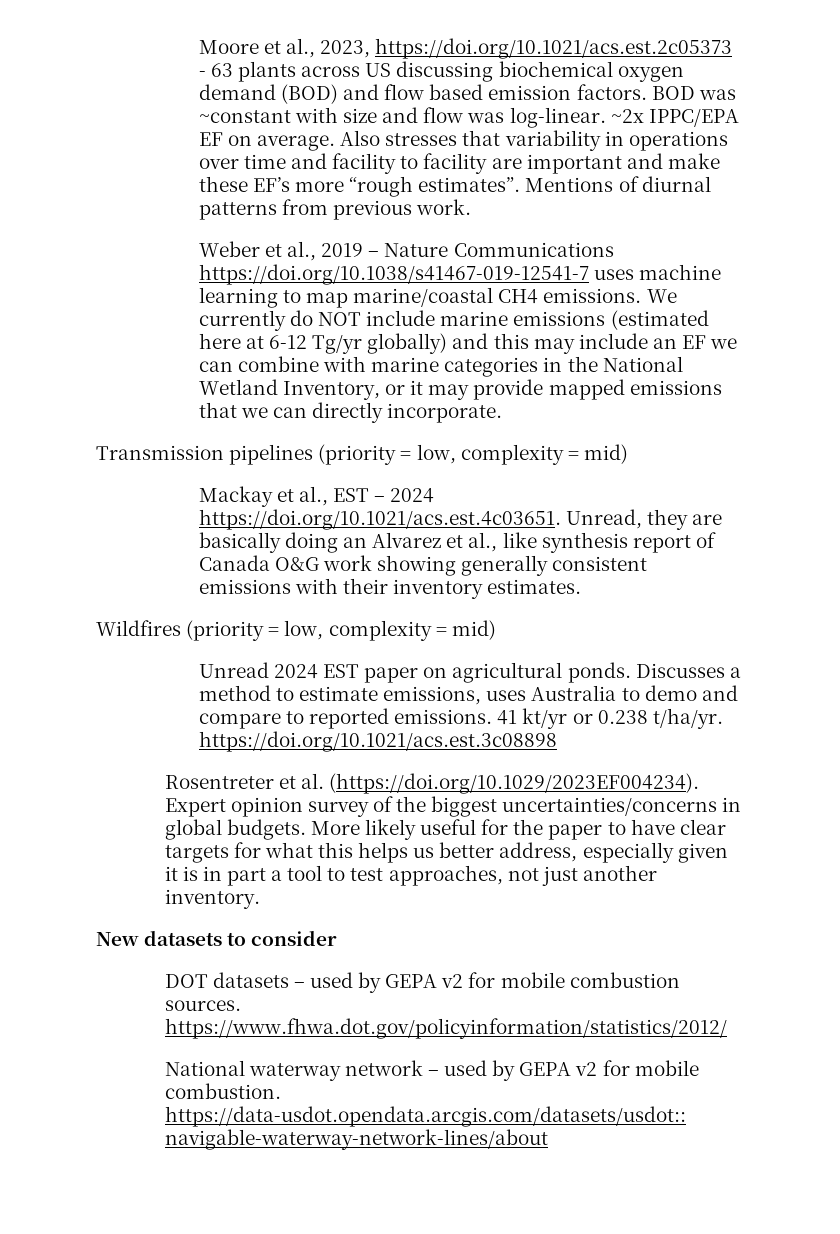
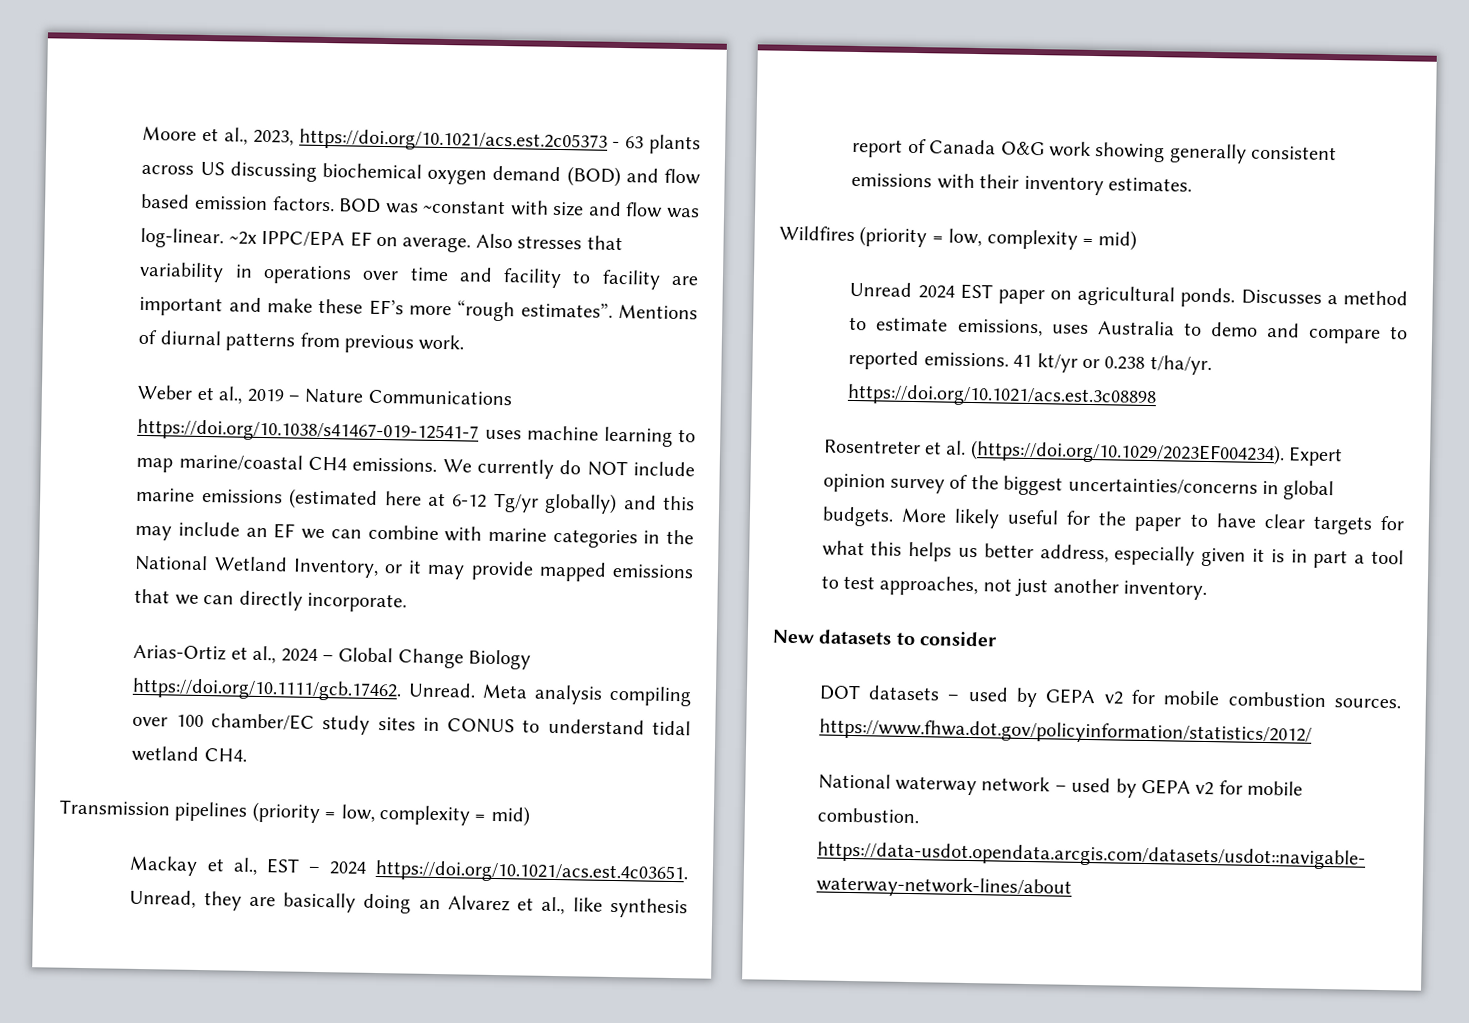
(503, 413) none -> [133,644,532,670] [132,677,692,707] [132,713,692,736] [131,745,247,762] // Arias-Ortiz et al., 2024 – Global Change Biology https://doi.org/10.1111/gcb.17462. Unread. Meta analysis compiling over 100 chamber/EC study sites in CONUS to understand tidal wetland CH4.

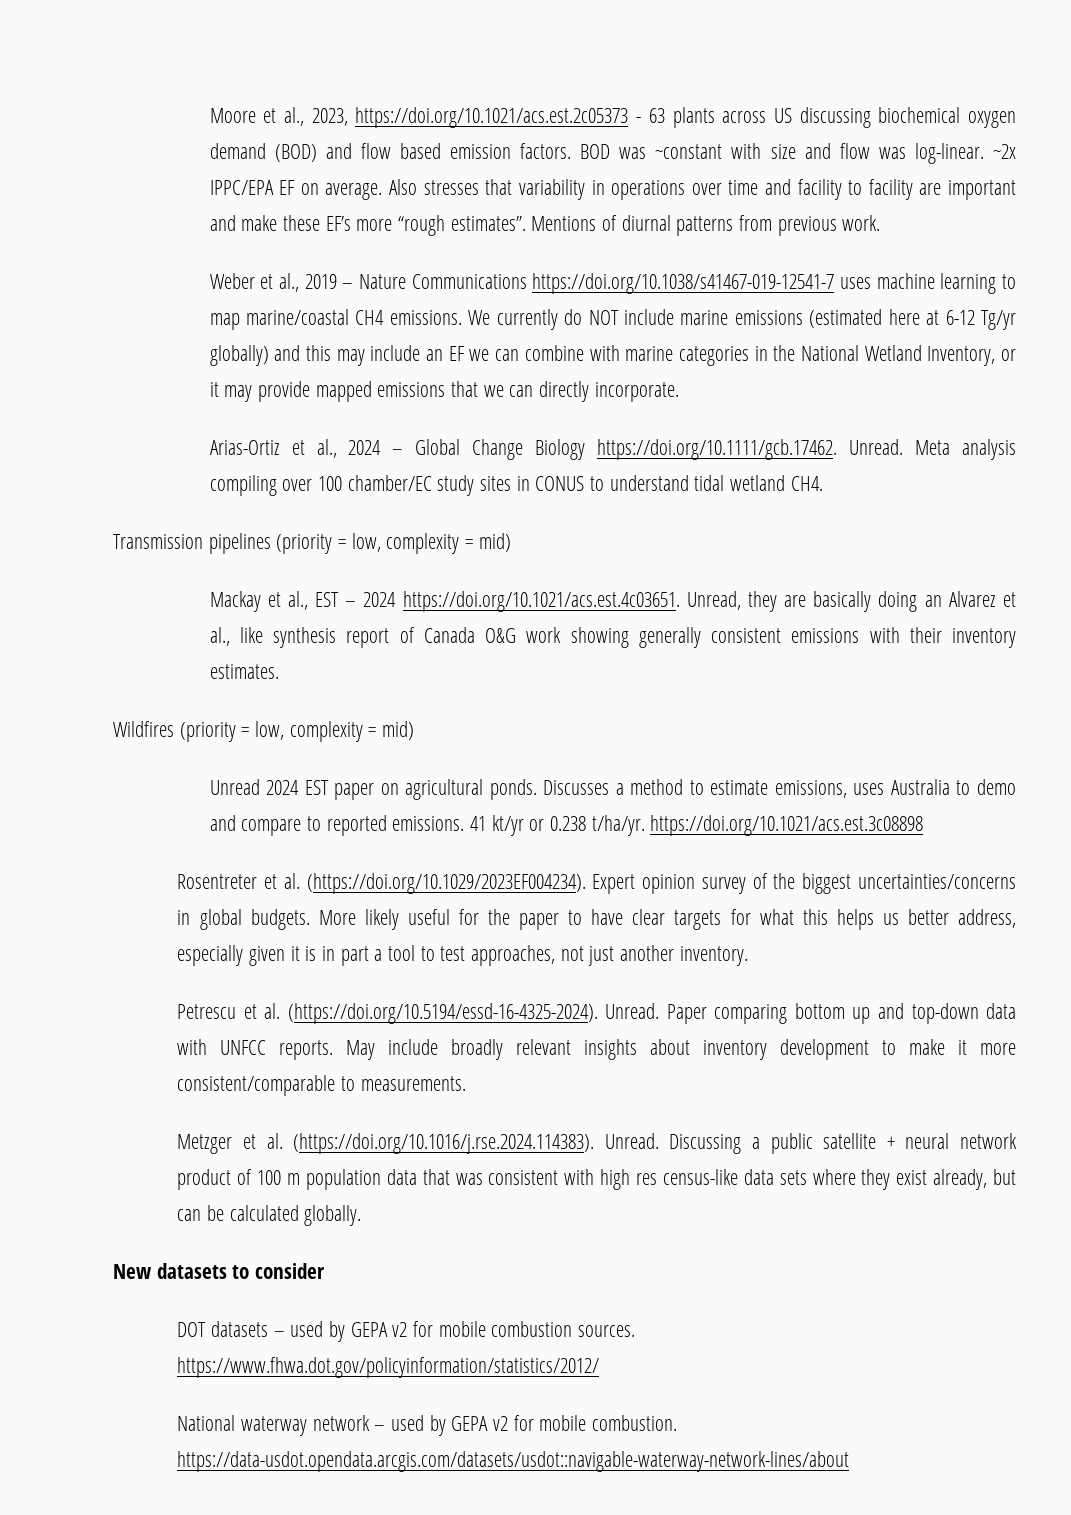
(1208, 590) none -> [177,1003,1016,1024] [177,1039,1016,1060] [177,1075,466,1096] [177,1133,1017,1154] [177,1169,1016,1190] [177,1205,362,1226] // Petrescu et al. (https://doi.org/10.5194/essd-16-4325-2024). Unread. Paper comparing bottom up and top-down data with UNFCC reports. May include broadly relevant insights about inventory development to make it more consistent/comparable to measurements. // Metzger et al. (https://doi.org/10.1016/j.rse.2024.114383). Unread. Discussing a public satellite + neural network product of 100 m population data that was consistent with high res census-like data sets where they exist already, but can be calculated globally.

